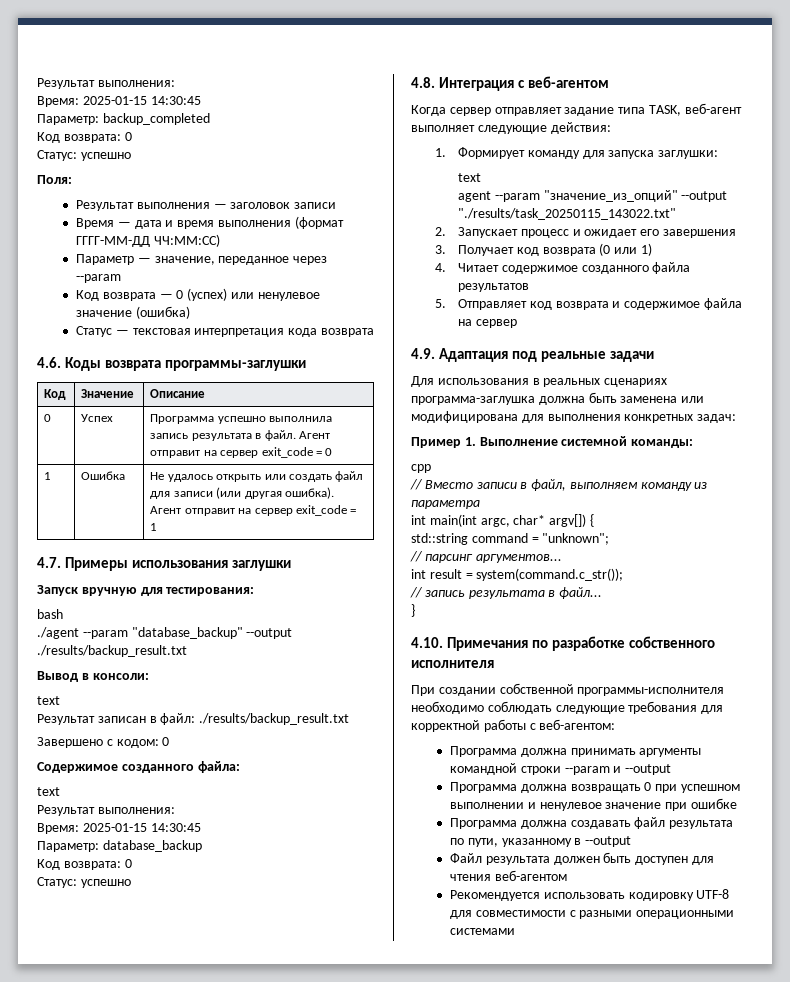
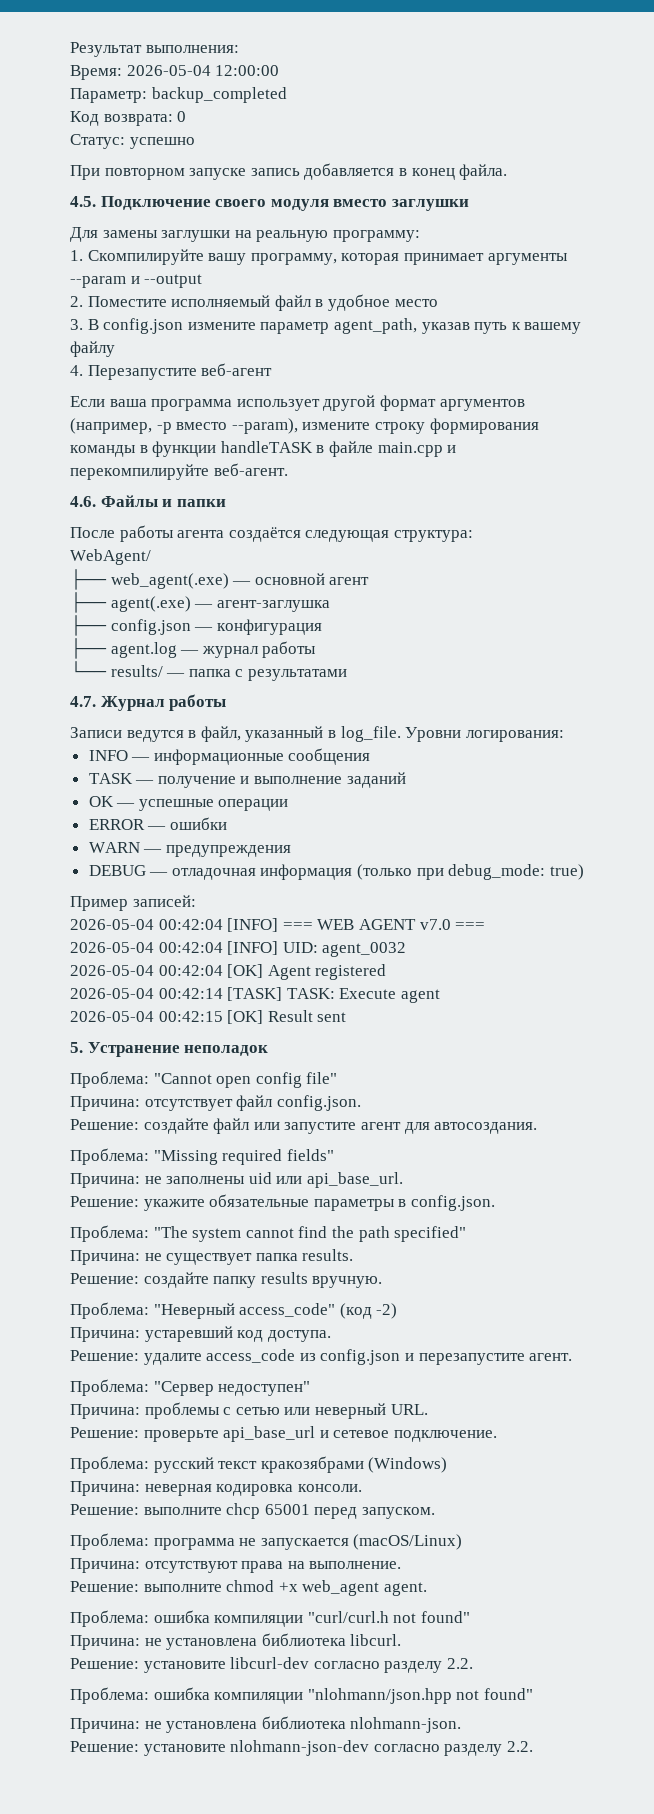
[37,78,175,89] [37,96,201,107] Результат выполнения: // Время: 2025-01-15 14:30:45 -> [70,42,239,57] [70,65,280,80] Результат выполнения: // Время: 2026-05-04 12:00:00
[37,175,72,184] [75,200,337,211] [75,216,344,229] [75,234,220,247] [75,254,328,265] [75,274,121,283] [75,288,320,301] [75,306,190,319] [75,326,374,337] [37,357,306,371] [44,389,67,400] [81,389,135,398] [150,389,206,398] [44,414,52,422] [81,414,114,422] [150,414,333,424] [150,430,330,441] [150,447,333,458] [44,472,52,480] [81,471,126,480] [150,471,364,482] [150,487,334,499] [150,505,357,516] [150,523,158,531] [37,557,291,571] [37,585,255,596] [37,609,63,619] [37,627,293,639] [37,645,187,657] [37,671,149,682] [37,696,60,705] [37,713,350,725] [37,737,170,748] [37,761,240,773] [37,787,60,796] [37,805,175,816] [37,823,201,834] [37,840,202,852] [37,859,132,870] [37,877,131,888] [411,76,609,91] [411,103,742,116] [411,122,611,134] [434,147,719,159] [458,173,482,182] [458,190,728,202] [458,208,677,220] [434,227,736,238] [434,243,652,256] [434,262,691,274] [458,283,530,292] [434,298,742,310] [458,319,517,328] [411,348,654,362] [411,376,668,387] [411,392,705,405] [411,411,737,423] [411,436,694,448] [411,464,431,473] [410,479,708,491] [411,500,480,509] [411,514,594,527] [411,533,610,545] [410,551,562,563] [411,568,624,581] [410,587,603,599] [411,604,415,617] [411,636,715,651] [411,660,494,668] [411,683,725,696] [411,701,724,714] [411,719,616,732] [449,746,702,757] [449,763,672,775] [449,782,740,793] [449,798,737,811] [449,817,734,829] [449,836,632,847] [449,852,714,865] [449,870,567,881] [449,889,730,901] [449,910,735,919] [449,928,515,935] Поля: // Результат выполнения — заголовок записи // Время — дата и время выполнения (формат ГГГГ-ММ-ДД ЧЧ:ММ:СС) // Параметр — значение, переданное через --param // Код возврата — 0 (успех) или ненулевое значение (ошибка) // Статус — текстовая интерпретация кода возврата // 4.6. Коды возврата программы-заглушки // Код | Значение | Описание // 0 | Успех | Программа успешно выполнила запись результата в файл. Агент отправит на сервер exit_code = 0 // 1 | Ошибка | Не удалось открыть или создать файл для записи (или другая ошибка). Агент отправит на сервер exit_code = 1 // 4.7. Примеры использования заглушки // Запуск вручную для тестирования: // bash // ./agent --param "database_backup" --output ./results/backup_result.txt // Вывод в консоли: // text // Результат записан в файл: ./results/backup_result.txt // Завершено с кодом: 0 // Содержимое созданного файла: // text // Результат выполнения: // Время: 2025-01-15 14:30:45 // Параметр: database_backup // Код возврата: 0 // Статус: успешно // 4.8. Интеграция с веб-агентом // Когда сервер отправляет задание типа TASK, веб-агент выполняет следующие действия: // 1. Формирует команду для запуска заглушки: // text // agent --param "значение_из_опций" --output "./results/task_20250115_143022.txt" // 2. Запускает процесс и ожидает его завершения // 3. Получает код возврата (0 или 1) // 4. Читает содержимое созданного файла результатов // 5. Отправляет код возврата и содержимое файла на сервер // 4.9. Адаптация под реальные задачи // Для использования в реальных сценариях программа-заглушка должна быть заменена или модифицирована для выполнения конкретных задач: // Пример 1. Выполнение системной команды: // cpp // // Вместо записи в файл, выполняем команду из параметра // int main(int argc, char* argv[]) { // std::string command = "unknown"; // // парсинг аргументов... // int result = system(command.c_str()); // // запись результата в файл... // } // 4.10. Примечания по разработке собственного исполнителя // При создании собственной программы-исполнителя необходимо соблюдать следующие требования для корректной работы с веб-агентом: // Программа должна принимать аргументы командной строки --param и --output // Программа должна возвращать 0 при успешном выполнении и ненулевое значение при ошибке // Программа должна создавать файл результата по пути, указанному в --output // Файл результата должен быть доступен для чтения веб-агентом // Рекомендуется использовать кодировку UTF-8 для совместимости с разными операционными системами -> [70,163,508,180] [70,196,469,211] [70,227,420,242] [70,249,568,265] [70,274,203,288] [70,294,438,311] [70,318,582,334] [70,341,115,357] [70,363,273,380] [70,395,525,411] [70,418,539,434] [70,441,457,457] [70,463,288,480] [70,495,226,507] [70,525,473,542] [70,549,151,565] [70,569,370,590] [70,592,330,613] [70,615,322,636] [70,638,317,659] [70,661,347,681] [70,694,227,711] [70,726,564,742] [88,748,371,765] [88,772,406,788] [88,796,289,811] [88,817,227,830] [88,842,291,857] [88,864,584,880] [70,895,196,911] [70,918,486,932] [70,941,407,957] [70,964,387,980] [70,987,440,1003] [70,1010,347,1024] [70,1042,269,1057] [70,1071,338,1088] [70,1095,361,1111] [70,1118,538,1134] [70,1148,334,1165] [70,1172,403,1188] [70,1194,495,1211] [70,1225,467,1242] [70,1249,354,1265] [70,1272,383,1288] [70,1302,398,1319] [70,1326,331,1342] [70,1349,573,1365] [70,1379,311,1396] [70,1402,428,1419] [70,1426,497,1442] [70,1456,448,1473] [70,1481,362,1496] [70,1503,435,1519] [70,1533,463,1550] [70,1558,402,1573] [70,1580,427,1596] [70,1610,470,1627] [70,1633,402,1650] [70,1657,473,1673] [70,1687,533,1704] [70,1716,462,1733] [70,1740,533,1756] При повторном запуске запись добавляется в конец файла. // 4.5. Подключение своего модуля вместо заглушки // Для замены заглушки на реальную программу: // 1. Скомпилируйте вашу программу, которая принимает аргументы --param и --output // 2. Поместите исполняемый файл в удобное место // 3. В config.json измените параметр agent_path, указав путь к вашему файлу // 4. Перезапустите веб-агент // Если ваша программа использует другой формат аргументов (например, -p вместо --param), измените строку формирования команды в функции handleTASK в файле main.cpp и перекомпилируйте веб-агент. // 4.6. Файлы и папки // После работы агента создаётся следующая структура: // WebAgent/ // ├── web_agent(.exe) — основной агент // ├── agent(.exe) — агент-заглушка // ├── config.json — конфигурация // ├── agent.log — журнал работы // └── results/ — папка с результатами // 4.7. Журнал работы // Записи ведутся в файл, указанный в log_file. Уровни логирования: // INFO — информационные сообщения // TASK — получение и выполнение заданий // OK — успешные операции // ERROR — ошибки // WARN — предупреждения // DEBUG — отладочная информация (только при debug_mode: true) // Пример записей: // 2026-05-04 00:42:04 [INFO] === WEB AGENT v7.0 === // 2026-05-04 00:42:04 [INFO] UID: agent_0032 // 2026-05-04 00:42:04 [OK] Agent registered // 2026-05-04 00:42:14 [TASK] TASK: Execute agent // 2026-05-04 00:42:15 [OK] Result sent // 5. Устранение неполадок // Проблема: "Cannot open config file" // Причина: отсутствует файл config.json. // Решение: создайте файл или запустите агент для автосоздания. // Проблема: "Missing required fields" // Причина: не заполнены uid или api_base_url. // Решение: укажите обязательные параметры в config.json. // Проблема: "The system cannot find the path specified" // Причина: не существует папка results. // Решение: создайте папку results вручную. // Проблема: "Неверный access_code" (код -2) // Причина: устаревший код доступа. // Решение: удалите access_code из config.json и перезапустите агент. // Проблема: "Сервер недоступен" // Причина: проблемы с сетью или неверный URL. // Решение: проверьте api_base_url и сетевое подключение. // Проблема: русский текст кракозябрами (Windows) // Причина: неверная кодировка консоли. // Решение: выполните chcp 65001 перед запуском. // Проблема: программа не запускается (macOS/Linux) // Причина: отсутствуют права на выполнение. // Решение: выполните chmod +x web_agent agent. // Проблема: ошибка компиляции "curl/curl.h not found" // Причина: не установлена библиотека libcurl. // Решение: установите libcurl-dev согласно разделу 2.2. // Проблема: ошибка компиляции "nlohmann/json.hpp not found" // Причина: не установлена библиотека nlohmann-json. // Решение: установите nlohmann-json-dev согласно разделу 2.2.

